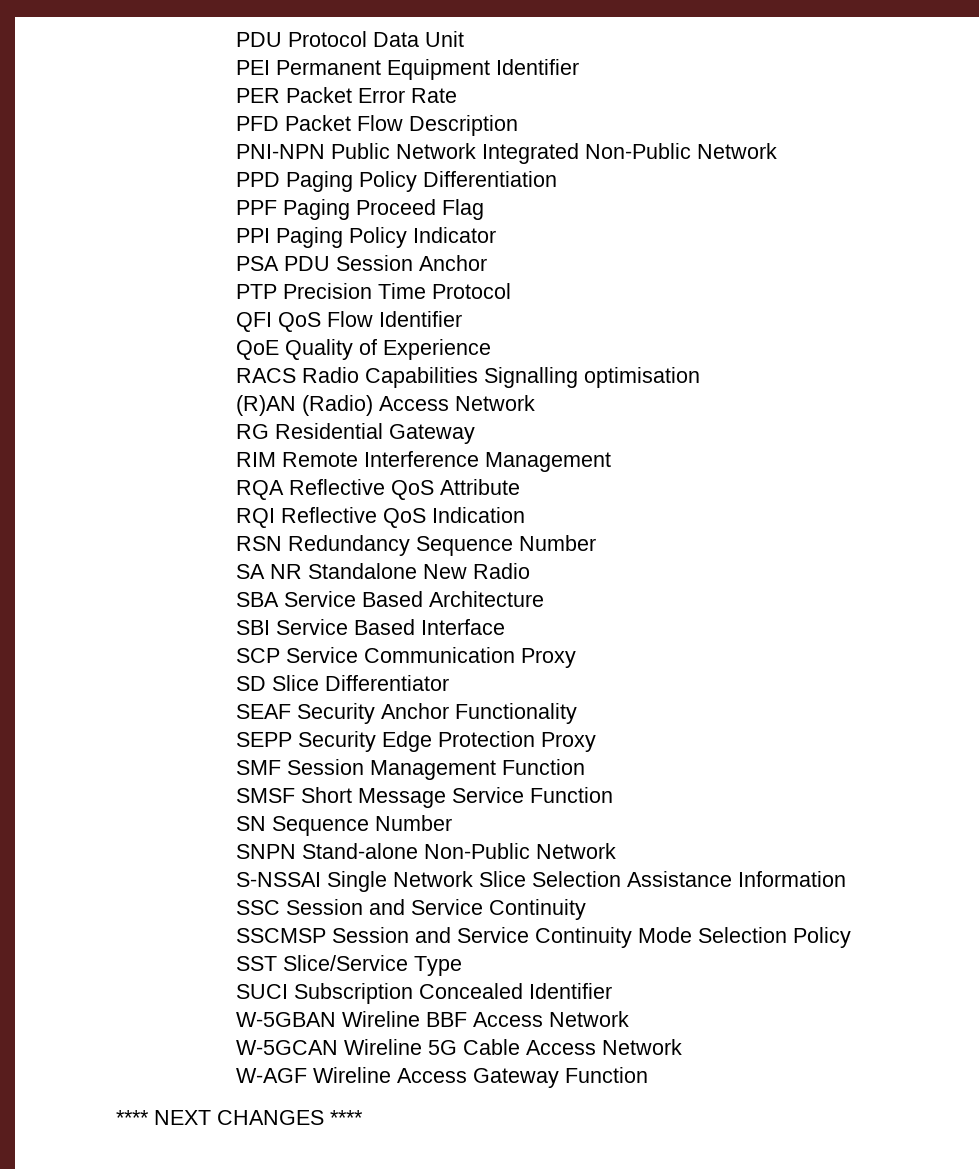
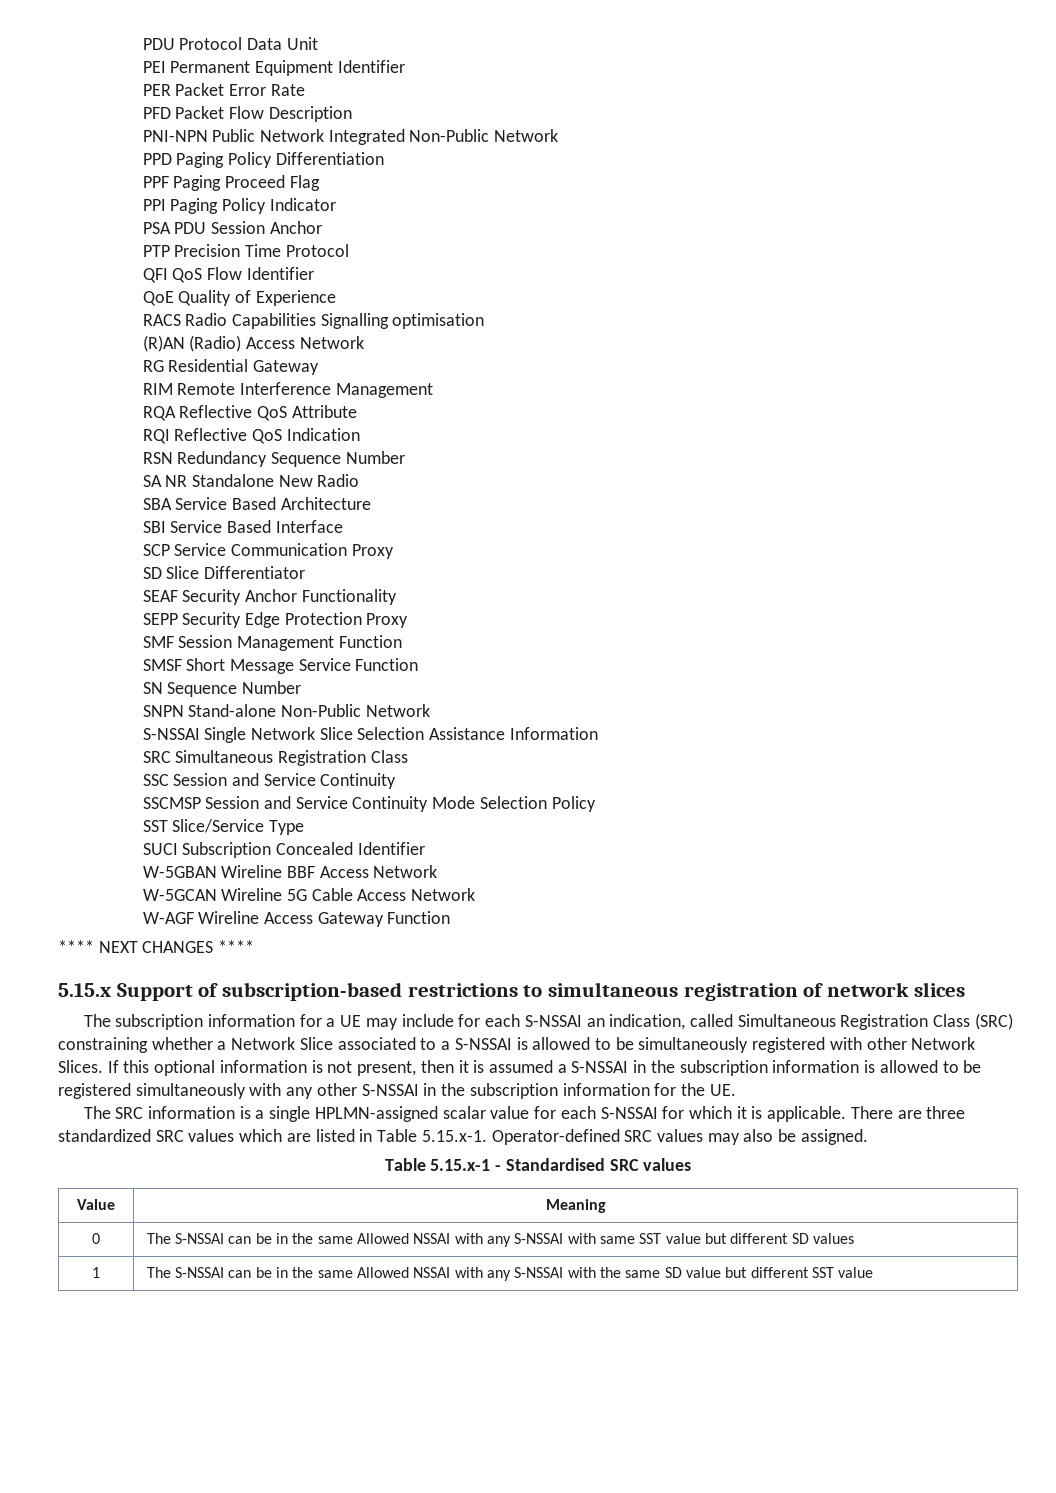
(847, 879) none -> [142,750,408,766] // SRC Simultaneous Registration Class
(363, 1117) none -> [58,982,965,1001] [83,1013,1013,1030] [58,1037,976,1053] [58,1060,982,1076] [58,1083,736,1099] [83,1106,966,1122] [58,1129,868,1145] [384,1158,692,1171] [77,1199,115,1210] [545,1199,606,1213] [92,1233,100,1244] [146,1233,854,1247] [92,1267,100,1278] [146,1267,874,1281] // 5.15.x Support of subscription-based restrictions to simultaneous registration of network slices // The subscription information for a UE may include for each S-NSSAI an indication, called Simultaneous Registration Class (SRC) constraining whether a Network Slice associated to a S-NSSAI is allowed to be simultaneously registered with other Network Slices. If this optional information is not present, then it is assumed a S-NSSAI in the subscription information is allowed to be registered simultaneously with any other S-NSSAI in the subscription information for the UE. // The SRC information is a single HPLMN-assigned scalar value for each S-NSSAI for which it is applicable. There are three standardized SRC values which are listed in Table 5.15.x-1. Operator-defined SRC values may also be assigned. // Table 5.15.x-1 - Standardised SRC values // Value | Meaning // 0 | The S-NSSAI can be in the same Allowed NSSAI with any S-NSSAI with same SST value but different SD values // 1 | The S-NSSAI can be in the same Allowed NSSAI with any S-NSSAI with the same SD value but different SST value

